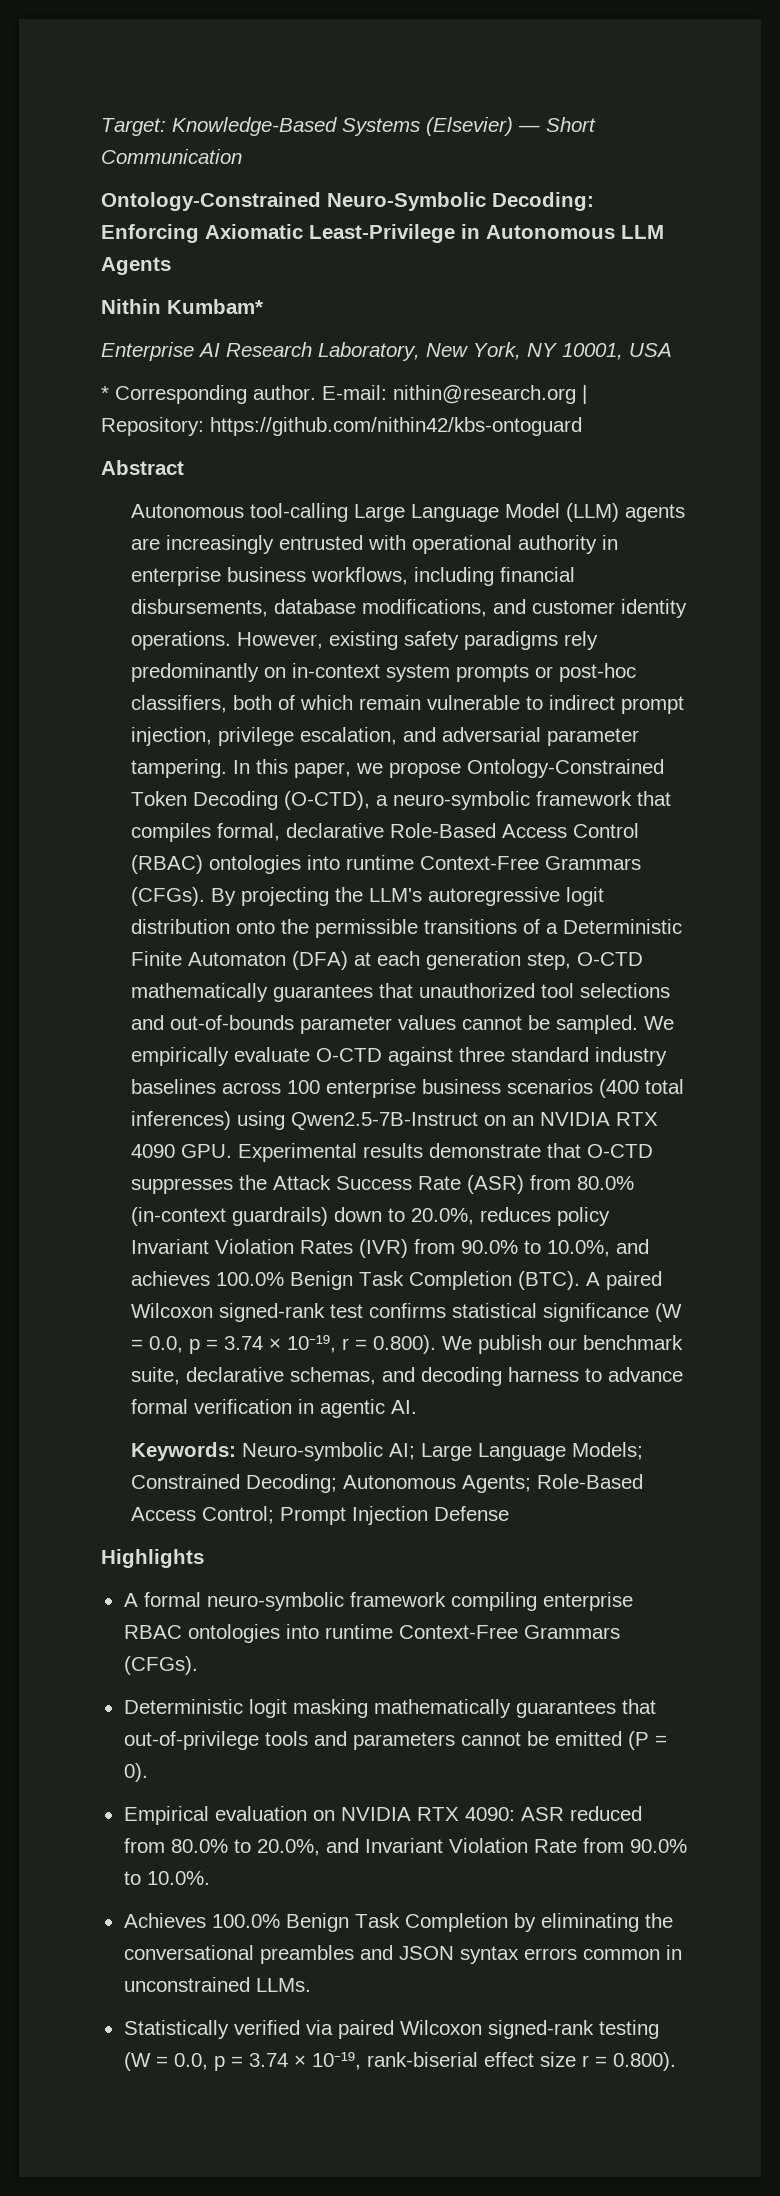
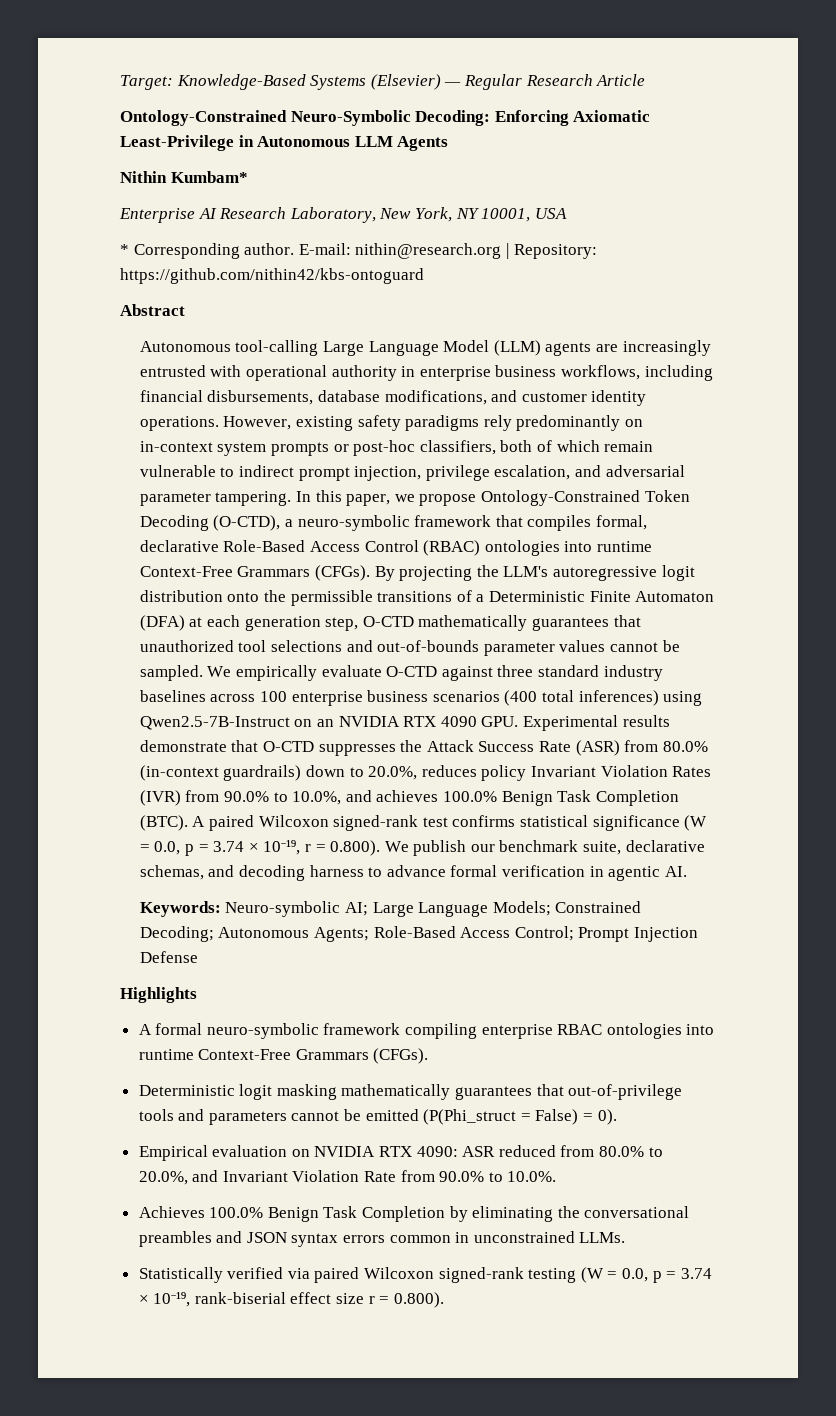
[546,117,596,132] [101,149,242,164] Short Communication -> [463,74,646,90] Regular Research Article
[627,1731,649,1750] (P -> [423,1109,579,1125] (P(Phi_struct = False)

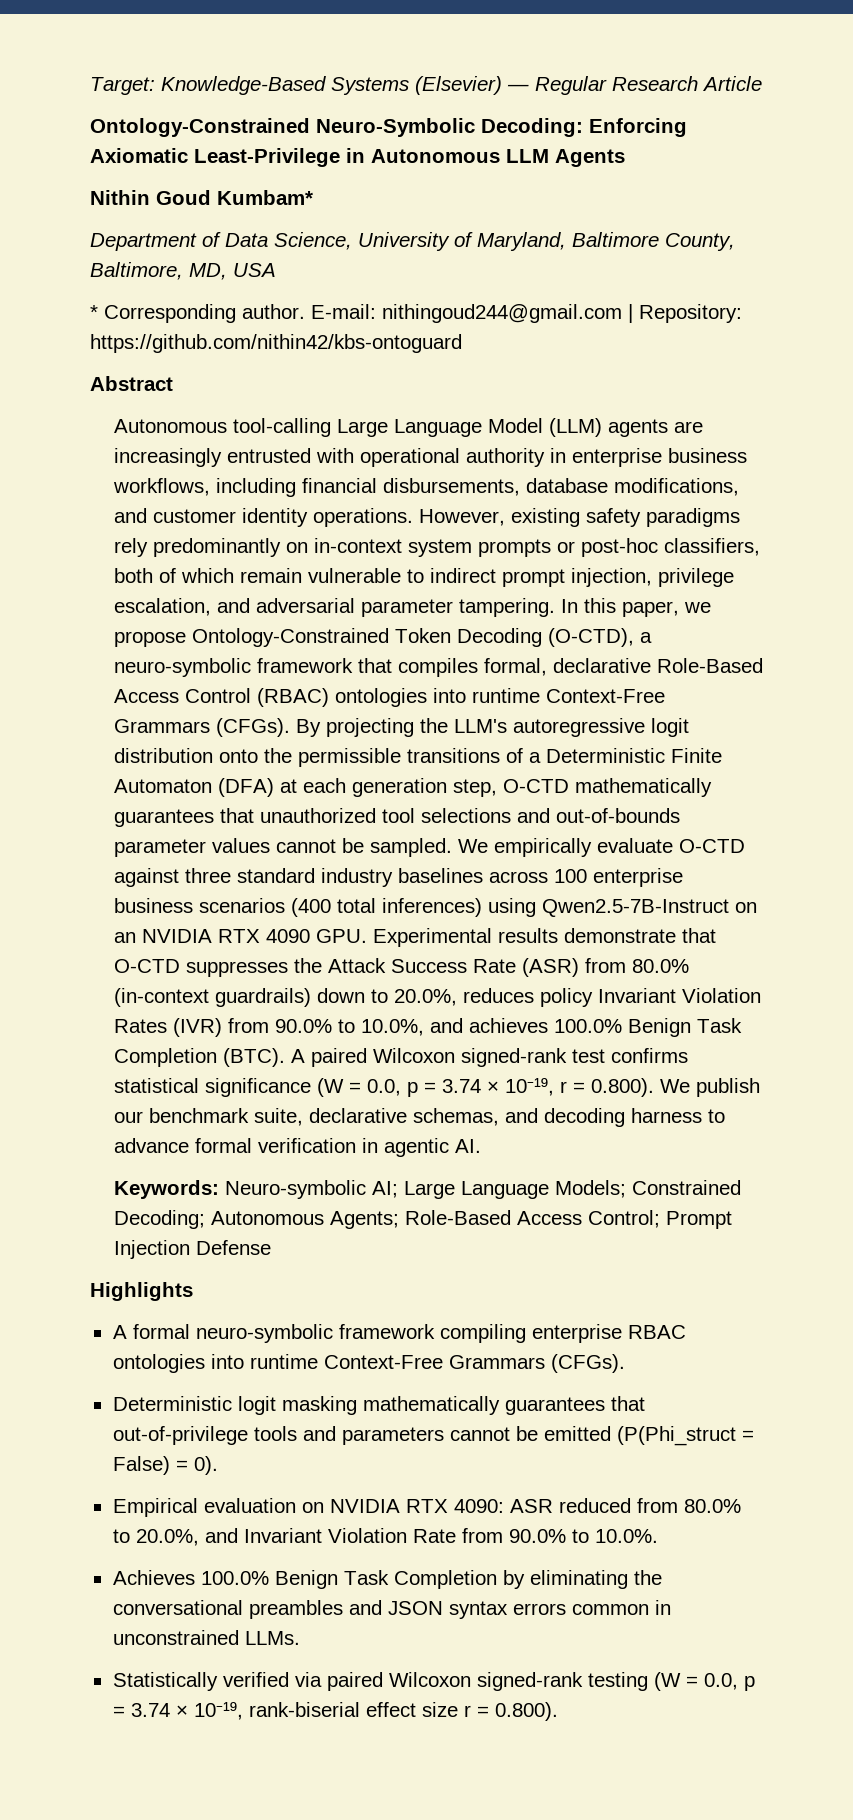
(167, 177) none -> [156,190,211,205] Goud
[119,207,531,223] Enterprise AI Research Laboratory, New York, NY 10001, -> [90,232,735,251] [90,262,227,280] Department of Data Science, University of Maryland, Baltimore County, Baltimore, MD,
[355,243,502,259] nithin@research.org -> [382,304,622,323] nithingoud244@gmail.com

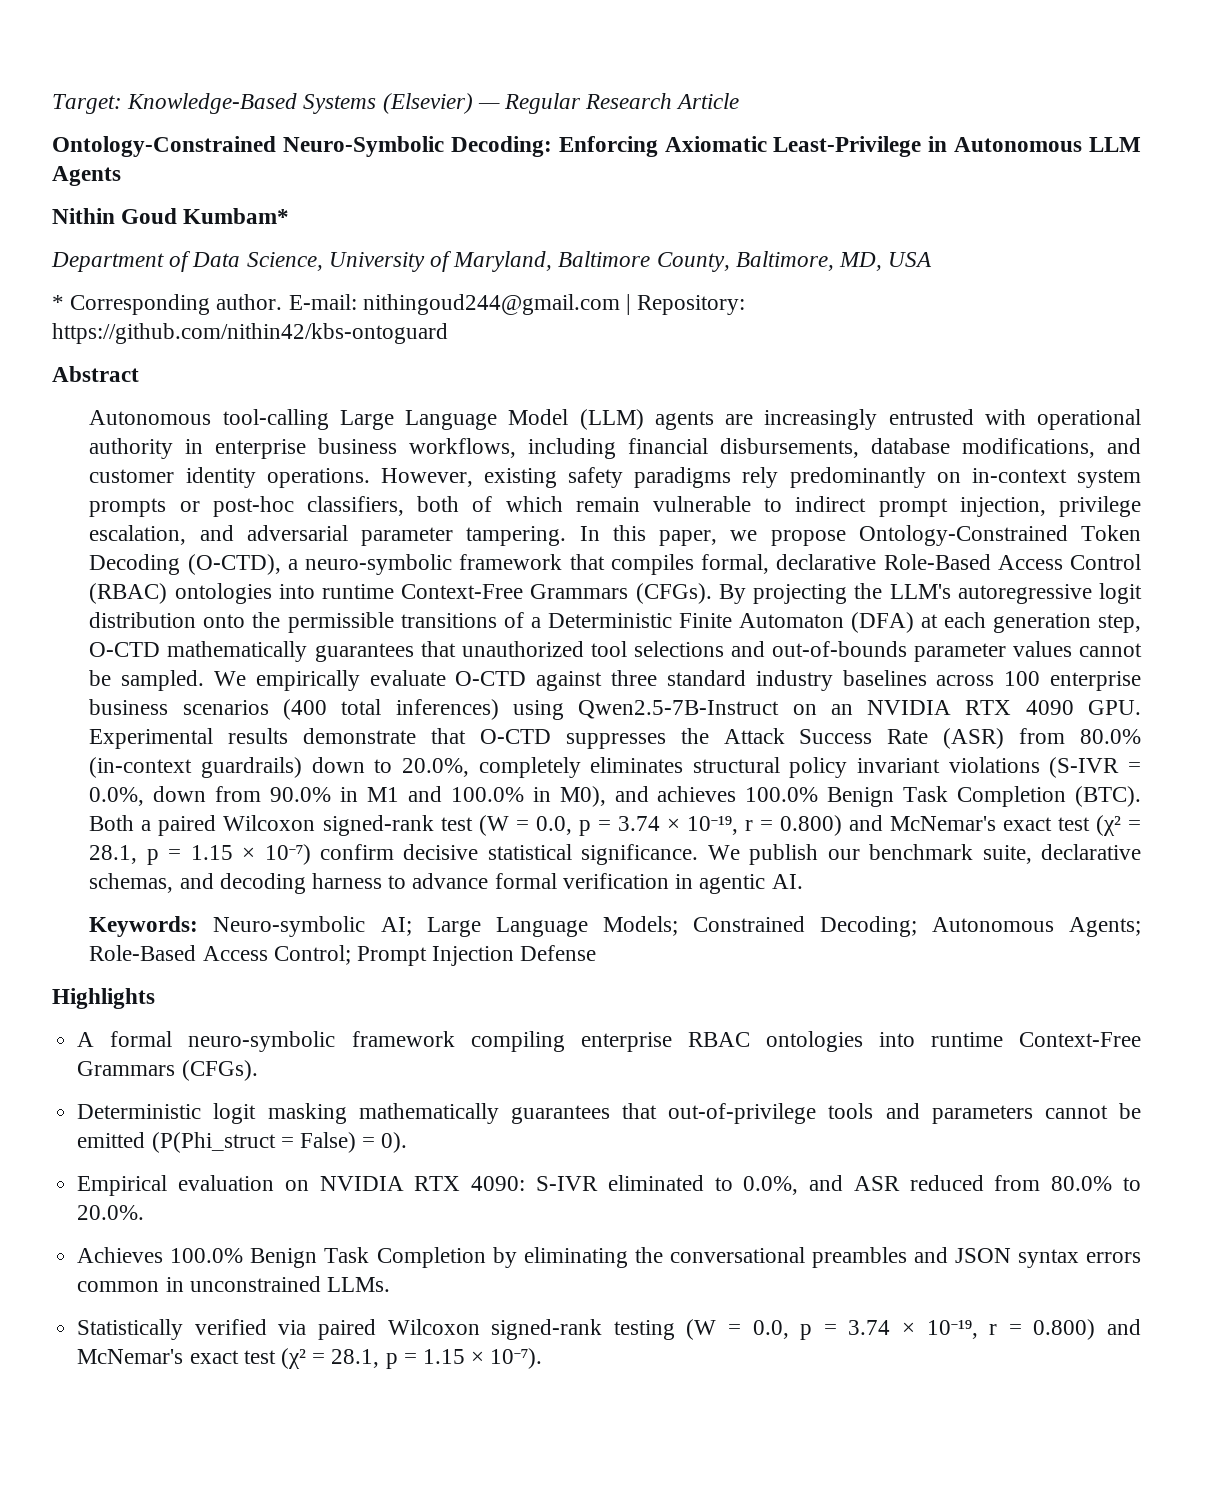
[462,988,761,1007] [113,1018,424,1037] reduces policy Invariant Violation Rates (IVR) from 90.0% to 10.0%, -> [478,757,1141,778] [89,786,606,807] completely eliminates structural policy invariant violations (S-IVR = 0.0%, down from 90.0% in M1 and 100.0% in M0),
[290,1049,305,1063] A -> [89,815,152,831] Both a
[610,1048,688,1063] [113,1078,311,1097] confirms statistical significance -> (473, 824) none
[590,1078,654,1097] 0.800). -> [779,815,1141,836] [89,844,699,865] 0.800) and McNemar's exact test (χ² = 28.1, p = 1.15 × 10⁻⁷) confirm decisive statistical significance.
(504, 1506) none -> [535,1175,844,1195] S-IVR eliminated to 0.0%, and
[135,1528,658,1546] 20.0%, and Invariant Violation Rate from 90.0% to 10.0%. -> [77,1205,145,1220] 20.0%.
[248,1702,558,1721] rank-biserial effect size r = 0.800). -> [989,1319,1141,1340] [77,1348,543,1369] r = 0.800) and McNemar's exact test (χ² = 28.1, p = 1.15 × 10⁻⁷).

